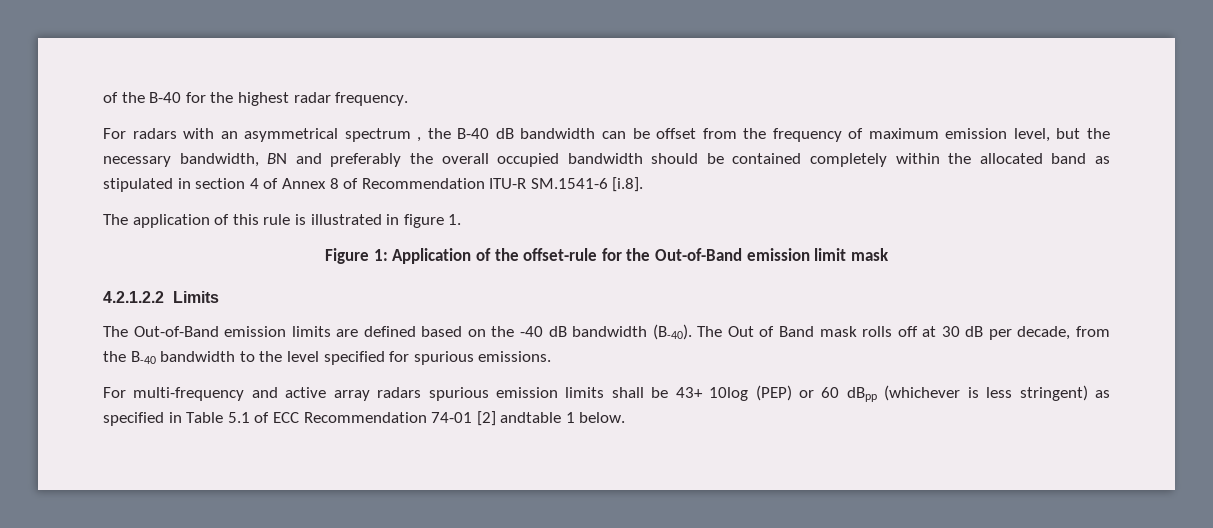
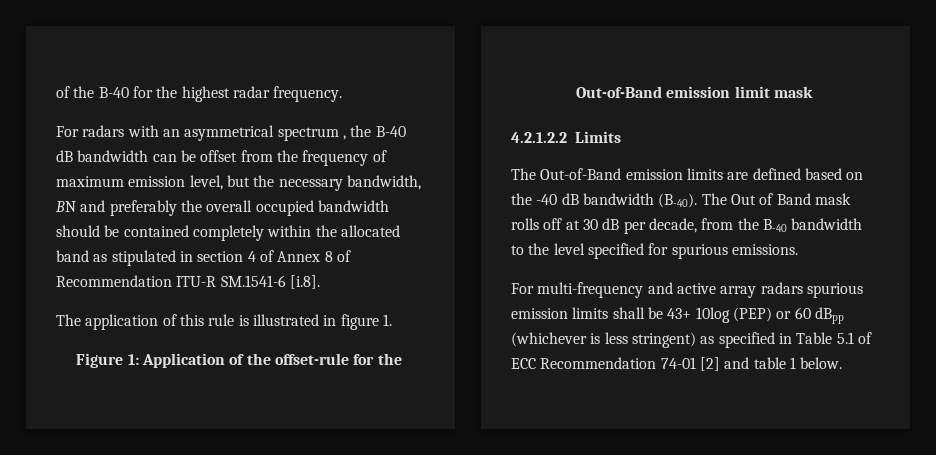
[500,412,562,423] andtable -> [724,357,786,369] and table

